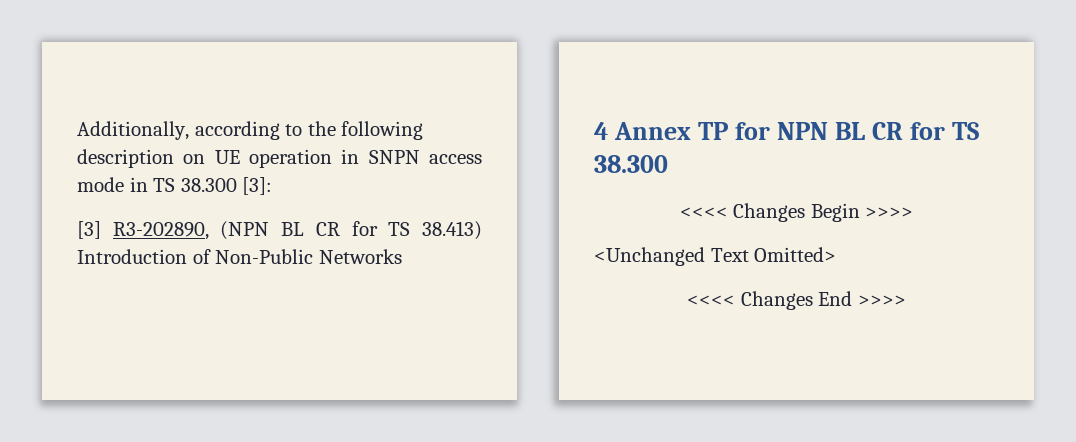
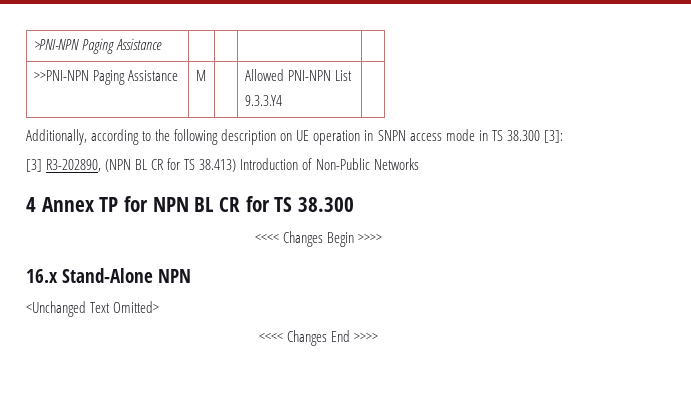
(77, 130) none -> [33,38,162,54] [33,70,178,85] [195,70,206,81] [244,69,352,81] [244,95,283,106] >PNI-NPN Paging Assistance | | | | // >>PNI-NPN Paging Assistance | M | | Allowed PNI-NPN List // 9.3.3.Y4 | //
(914, 212) none -> [26,268,192,283] // 16.x Stand-Alone NPN

